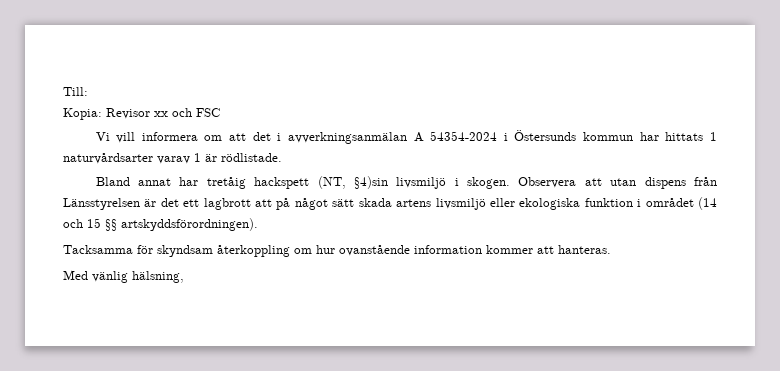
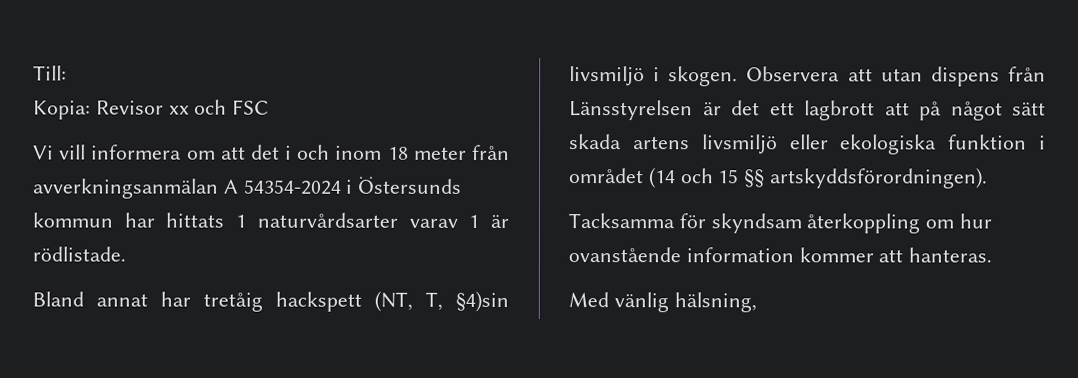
(282, 137) none -> [297,144,511,160] och inom 18 meter från
(346, 182) none -> [425,291,443,311] T,

